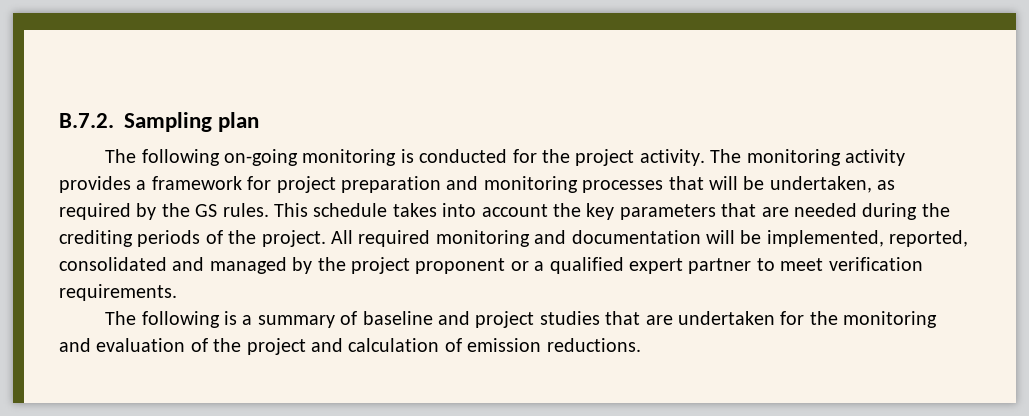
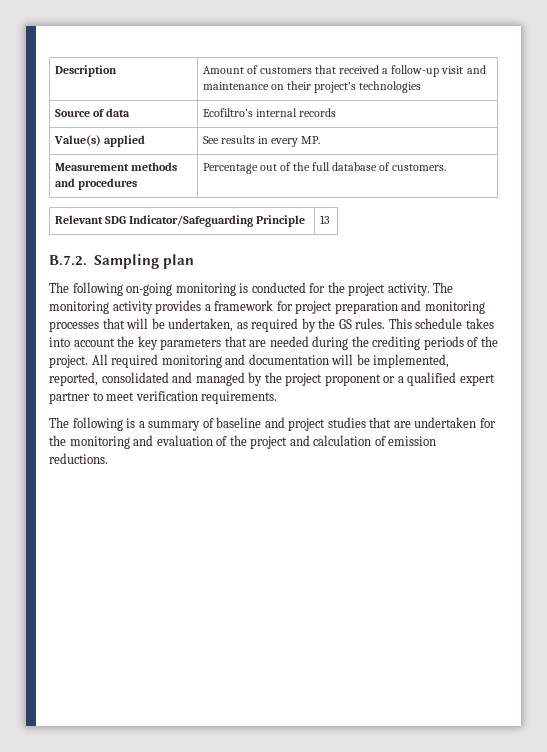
(59, 120) none -> [54,65,117,77] [202,65,486,77] [202,81,422,93] [54,108,130,117] [202,108,336,117] [53,135,145,147] [202,135,321,147] [54,162,177,171] [54,178,137,190] [202,162,447,174] [54,215,306,227] [319,215,330,224] Description | Amount of customers that received a follow-up visit and maintenance on their project’s technologies // Source of data | Ecofiltro’s internal records // Value(s) applied | See results in every MP. // Measurement methods and procedures | Percentage out of the full database of customers. // Relevant SDG Indicator/Safeguarding Principle | 13 //

